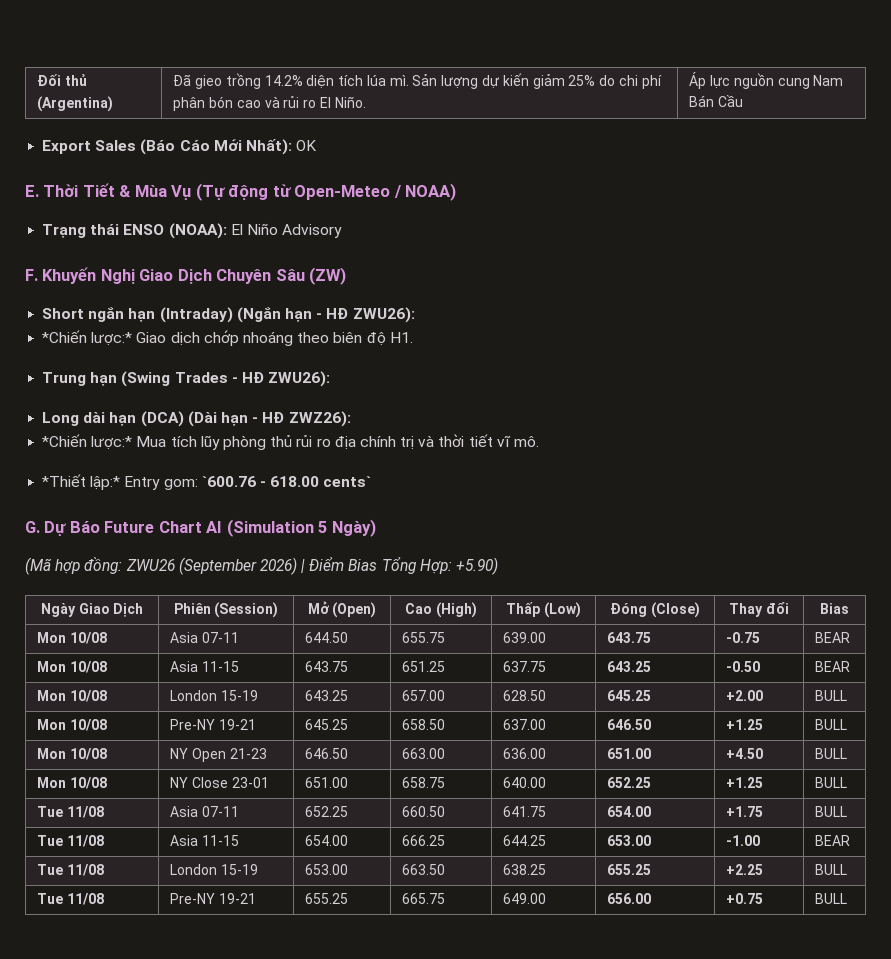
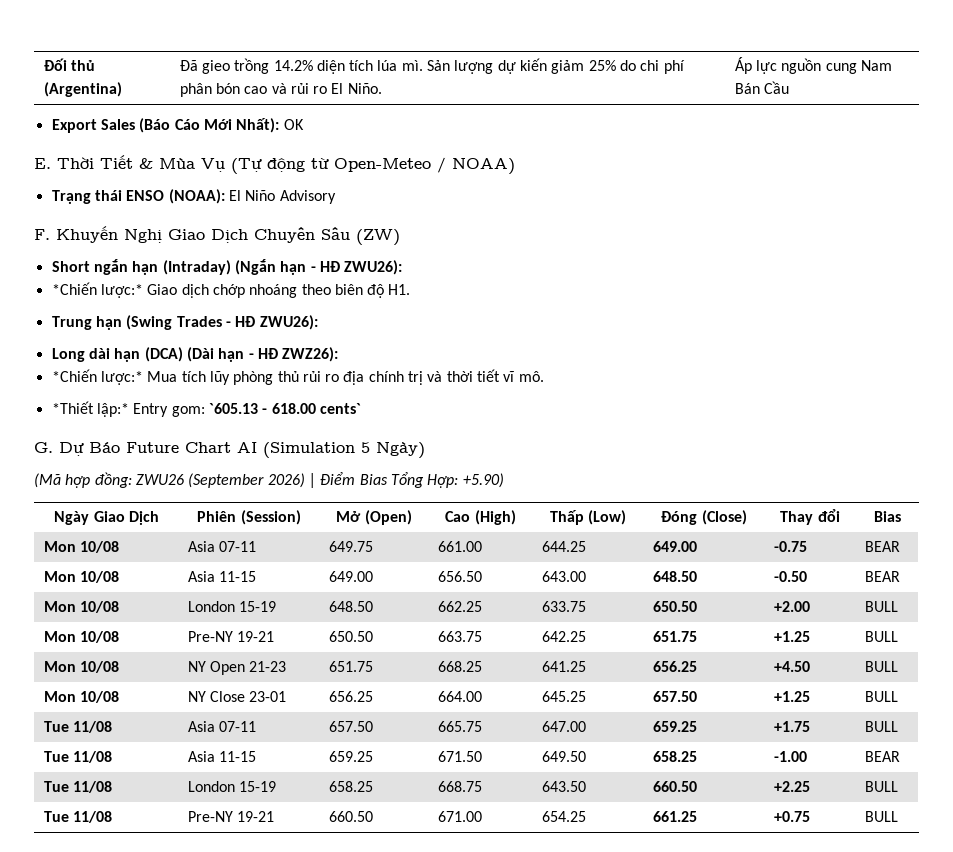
[201,476,256,487] `600.76 -> [208,403,258,414] `605.13
[305,632,349,643] [402,632,446,643] [503,632,547,643] [607,632,652,643] 644.50 | 655.75 | 639.00 | 643.75 -> [328,541,373,552] [437,541,482,552] [541,541,586,552] [652,541,697,552] 649.75 | 661.00 | 644.25 | 649.00
[305,661,349,672] [402,661,446,672] [503,661,547,672] [607,661,652,672] 643.75 | 651.25 | 637.75 | 643.25 -> [328,571,373,582] [437,571,482,582] [541,571,586,582] [652,571,697,582] 649.00 | 656.50 | 643.00 | 648.50
[305,690,349,701] [402,690,446,701] [503,690,547,701] [607,690,652,701] 643.25 | 657.00 | 628.50 | 645.25 -> [328,601,373,612] [437,601,482,612] [541,601,586,612] [652,601,697,612] 648.50 | 662.25 | 633.75 | 650.50
[305,719,349,730] [402,719,446,730] [503,719,547,730] [607,719,652,730] 645.25 | 658.50 | 637.00 | 646.50 -> [328,631,373,642] [437,631,482,642] [541,631,586,642] [652,631,697,642] 650.50 | 663.75 | 642.25 | 651.75
[305,748,349,759] [402,748,446,759] [503,748,547,759] [607,748,652,759] 646.50 | 663.00 | 636.00 | 651.00 -> [328,661,373,672] [437,661,482,672] [541,661,586,672] [652,661,697,672] 651.75 | 668.25 | 641.25 | 656.25
[305,777,349,788] [402,777,446,788] [503,777,547,788] [607,777,652,788] 651.00 | 658.75 | 640.00 | 652.25 -> [328,691,373,702] [437,691,482,702] [541,691,586,702] [652,691,697,702] 656.25 | 664.00 | 645.25 | 657.50
[305,806,349,817] [402,806,446,817] [503,806,547,817] [607,806,652,817] 652.25 | 660.50 | 641.75 | 654.00 -> [328,721,373,732] [437,721,482,732] [541,721,586,732] [652,721,697,732] 657.50 | 665.75 | 647.00 | 659.25
[305,835,349,846] [402,835,446,846] [503,835,547,846] [607,835,652,846] 654.00 | 666.25 | 644.25 | 653.00 -> [328,751,373,762] [437,751,482,762] [541,751,586,762] [652,751,697,762] 659.25 | 671.50 | 649.50 | 658.25
[305,864,349,875] [402,864,446,875] [503,864,547,875] [607,864,652,875] 653.00 | 663.50 | 638.25 | 655.25 -> [328,781,373,792] [437,781,482,792] [541,781,586,792] [652,781,697,792] 658.25 | 668.75 | 643.50 | 660.50
[305,893,349,904] [402,893,446,904] [503,893,547,904] [607,893,652,904] 655.25 | 665.75 | 649.00 | 656.00 -> [328,811,373,822] [437,811,482,822] [541,811,586,822] [652,811,697,822] 660.50 | 671.00 | 654.25 | 661.25

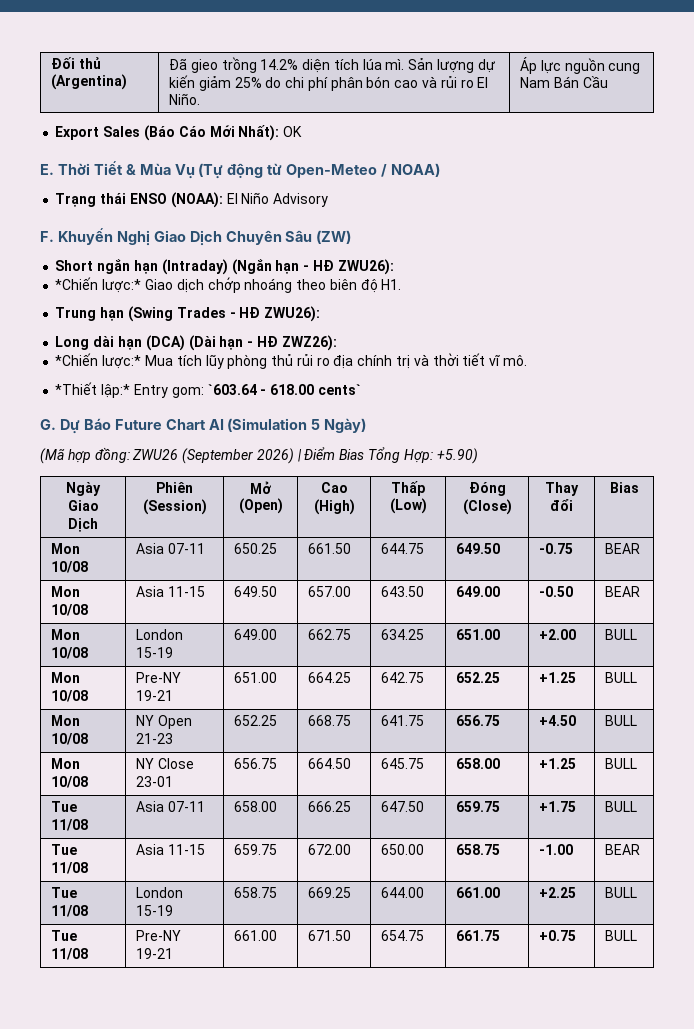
[208,403,258,414] `605.13 -> [207,384,257,395] `603.64
[328,541,373,552] [437,541,482,552] [541,541,586,552] [652,541,697,552] 649.75 | 661.00 | 644.25 | 649.00 -> [234,543,278,554] [308,543,352,554] [381,543,425,554] [456,543,501,554] 650.25 | 661.50 | 644.75 | 649.50
[328,571,373,582] [437,571,482,582] [541,571,586,582] [652,571,697,582] 649.00 | 656.50 | 643.00 | 648.50 -> [234,586,278,597] [308,586,352,597] [381,586,425,597] [456,586,501,597] 649.50 | 657.00 | 643.50 | 649.00
[328,601,373,612] [437,601,482,612] [541,601,586,612] [652,601,697,612] 648.50 | 662.25 | 633.75 | 650.50 -> [234,629,278,640] [308,629,352,640] [381,629,425,640] [456,629,501,640] 649.00 | 662.75 | 634.25 | 651.00
[328,631,373,642] [437,631,482,642] [541,631,586,642] [652,631,697,642] 650.50 | 663.75 | 642.25 | 651.75 -> [234,672,278,683] [308,672,352,683] [381,672,425,683] [456,672,501,683] 651.00 | 664.25 | 642.75 | 652.25
[328,661,373,672] [437,661,482,672] [541,661,586,672] [652,661,697,672] 651.75 | 668.25 | 641.25 | 656.25 -> [234,715,278,726] [308,715,352,726] [381,715,425,726] [456,715,501,726] 652.25 | 668.75 | 641.75 | 656.75
[328,691,373,702] [437,691,482,702] [541,691,586,702] [652,691,697,702] 656.25 | 664.00 | 645.25 | 657.50 -> [234,758,278,769] [308,758,352,769] [381,758,425,769] [456,758,501,769] 656.75 | 664.50 | 645.75 | 658.00
[328,721,373,732] [437,721,482,732] [541,721,586,732] [652,721,697,732] 657.50 | 665.75 | 647.00 | 659.25 -> [234,801,278,812] [308,801,352,812] [381,801,425,812] [456,801,501,812] 658.00 | 666.25 | 647.50 | 659.75
[328,751,373,762] [437,751,482,762] [541,751,586,762] [652,751,697,762] 659.25 | 671.50 | 649.50 | 658.25 -> [234,844,278,855] [308,844,352,855] [381,844,425,855] [456,844,501,855] 659.75 | 672.00 | 650.00 | 658.75
[328,781,373,792] [437,781,482,792] [541,781,586,792] [652,781,697,792] 658.25 | 668.75 | 643.50 | 660.50 -> [234,887,278,898] [308,887,352,898] [381,887,425,898] [456,887,501,898] 658.75 | 669.25 | 644.00 | 661.00
[328,811,373,822] [437,811,482,822] [541,811,586,822] [652,811,697,822] 660.50 | 671.00 | 654.25 | 661.25 -> [234,930,278,941] [308,930,352,941] [381,930,425,941] [456,930,501,941] 661.00 | 671.50 | 654.75 | 661.75

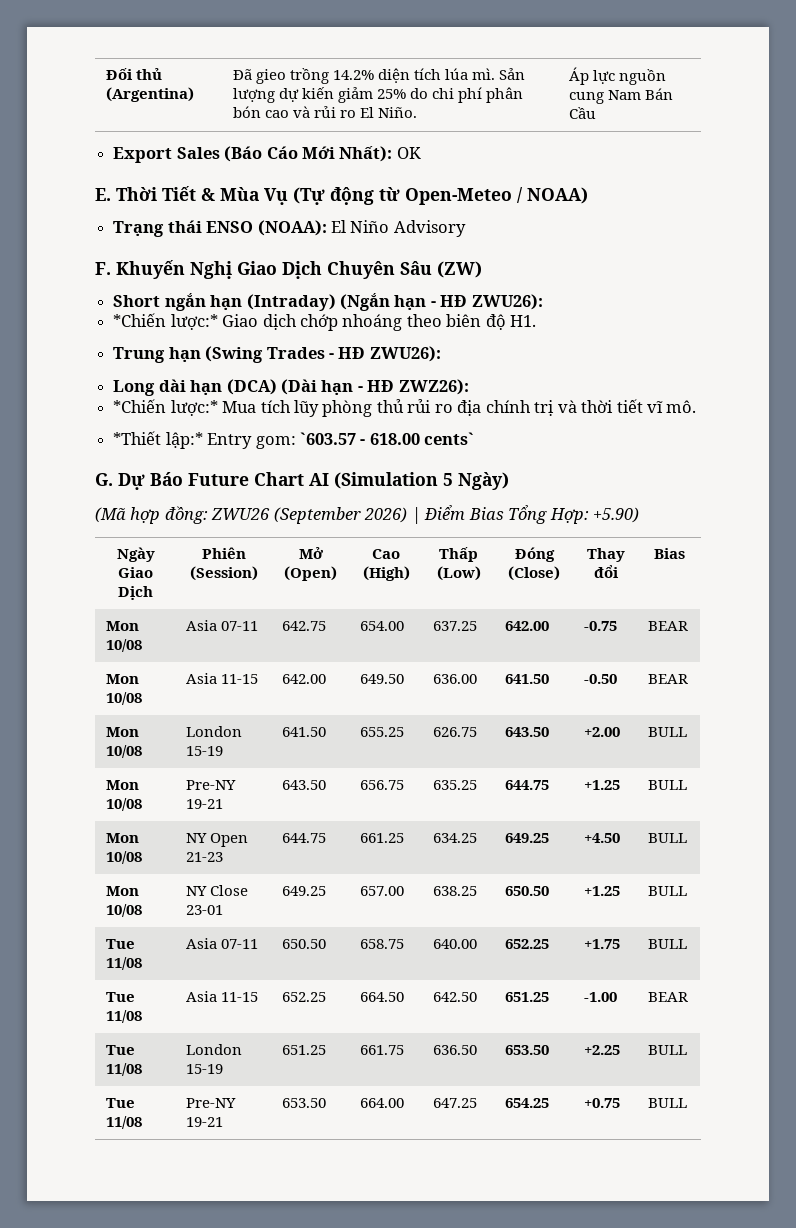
[207,384,257,395] `603.64 -> [299,432,356,445] `603.57
[234,543,278,554] [308,543,352,554] [381,543,425,554] [456,543,501,554] 650.25 | 661.50 | 644.75 | 649.50 -> [281,621,326,631] [359,621,404,631] [432,621,477,631] [504,621,549,631] 642.75 | 654.00 | 637.25 | 642.00
[234,586,278,597] [308,586,352,597] [381,586,425,597] [456,586,501,597] | 649.50 | 657.00 | 643.50 | 649.00 -> [281,674,326,684] [359,674,404,684] [432,674,477,684] [504,674,549,684] | 642.00 | 649.50 | 636.00 | 641.50
[234,629,278,640] [308,629,352,640] [381,629,425,640] [456,629,501,640] 649.00 | 662.75 | 634.25 | 651.00 -> [281,727,326,737] [359,727,404,737] [432,727,477,737] [504,727,549,737] 641.50 | 655.25 | 626.75 | 643.50
[234,672,278,683] [308,672,352,683] [381,672,425,683] [456,672,501,683] 651.00 | 664.25 | 642.75 | 652.25 -> [281,780,326,790] [359,780,404,790] [432,780,477,790] [504,780,549,790] 643.50 | 656.75 | 635.25 | 644.75
[234,715,278,726] [308,715,352,726] [381,715,425,726] [456,715,501,726] 652.25 | 668.75 | 641.75 | 656.75 -> [281,833,326,843] [359,833,404,843] [432,833,477,843] [504,833,549,843] 644.75 | 661.25 | 634.25 | 649.25
[234,758,278,769] [308,758,352,769] [381,758,425,769] [456,758,501,769] 656.75 | 664.50 | 645.75 | 658.00 -> [281,886,326,896] [359,886,404,896] [432,886,477,896] [504,886,549,896] 649.25 | 657.00 | 638.25 | 650.50
[234,801,278,812] [308,801,352,812] [381,801,425,812] [456,801,501,812] 658.00 | 666.25 | 647.50 | 659.75 -> [281,939,326,949] [359,939,404,949] [432,939,477,949] [504,939,549,949] 650.50 | 658.75 | 640.00 | 652.25
[234,844,278,855] [308,844,352,855] [381,844,425,855] [456,844,501,855] 659.75 | 672.00 | 650.00 | 658.75 -> [281,992,326,1002] [359,992,404,1002] [432,992,477,1002] [504,992,549,1002] 652.25 | 664.50 | 642.50 | 651.25
[234,887,278,898] [308,887,352,898] [381,887,425,898] [456,887,501,898] 658.75 | 669.25 | 644.00 | 661.00 -> [281,1045,326,1055] [359,1045,404,1055] [432,1045,477,1055] [504,1045,549,1055] 651.25 | 661.75 | 636.50 | 653.50
[234,930,278,941] [308,930,352,941] [381,930,425,941] [456,930,501,941] 661.00 | 671.50 | 654.75 | 661.75 -> [281,1098,326,1108] [359,1098,404,1108] [432,1098,477,1108] [504,1098,549,1108] 653.50 | 664.00 | 647.25 | 654.25

